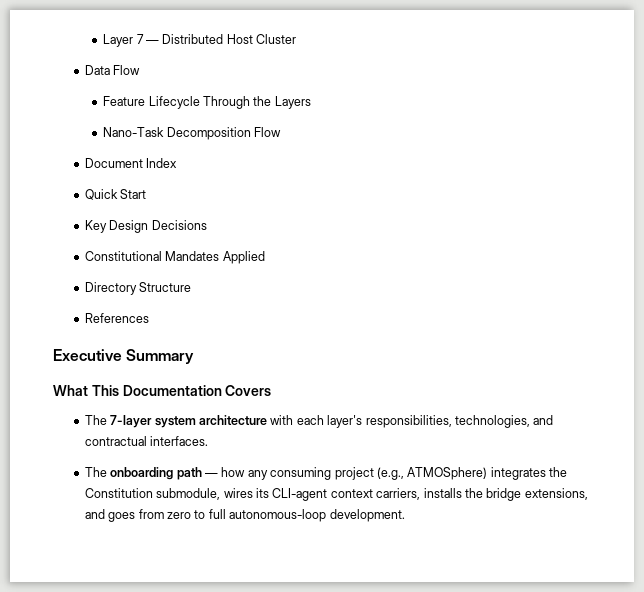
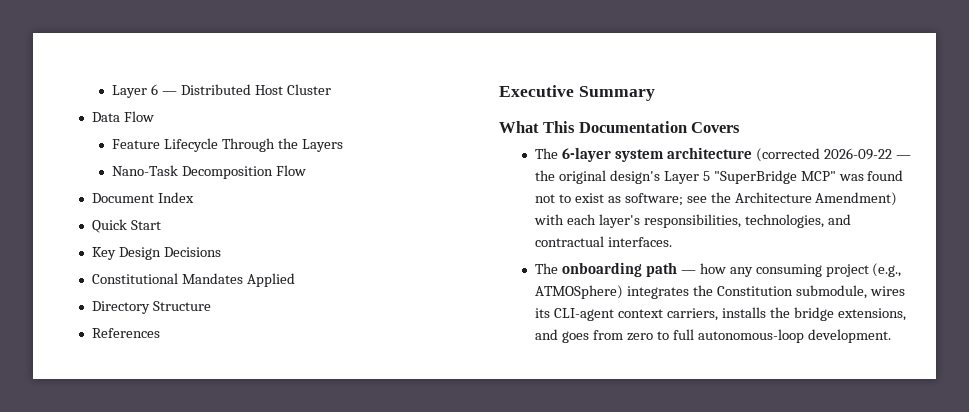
[103,34,144,47] Layer 7 -> [112,84,159,98] Layer 6
[110,415,153,428] 7-layer -> [562,147,612,162] 6-layer
(268, 420) none -> [755,148,911,162] [535,170,904,184] [535,192,898,206] (corrected 2026-09-22 — the original design's Layer 5 "SuperBridge MCP" was found not to exist as software; see the Architecture Amendment)

